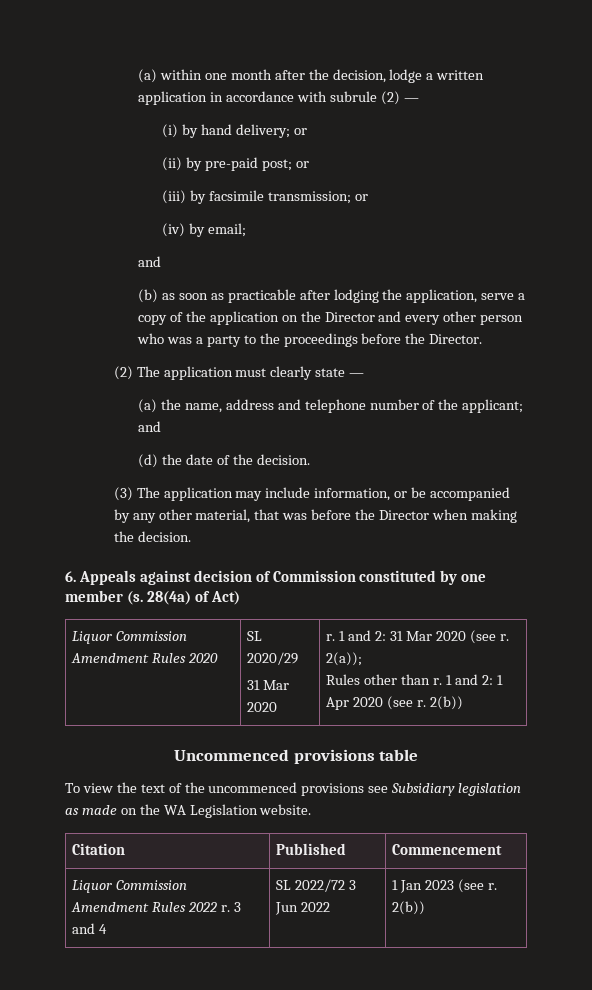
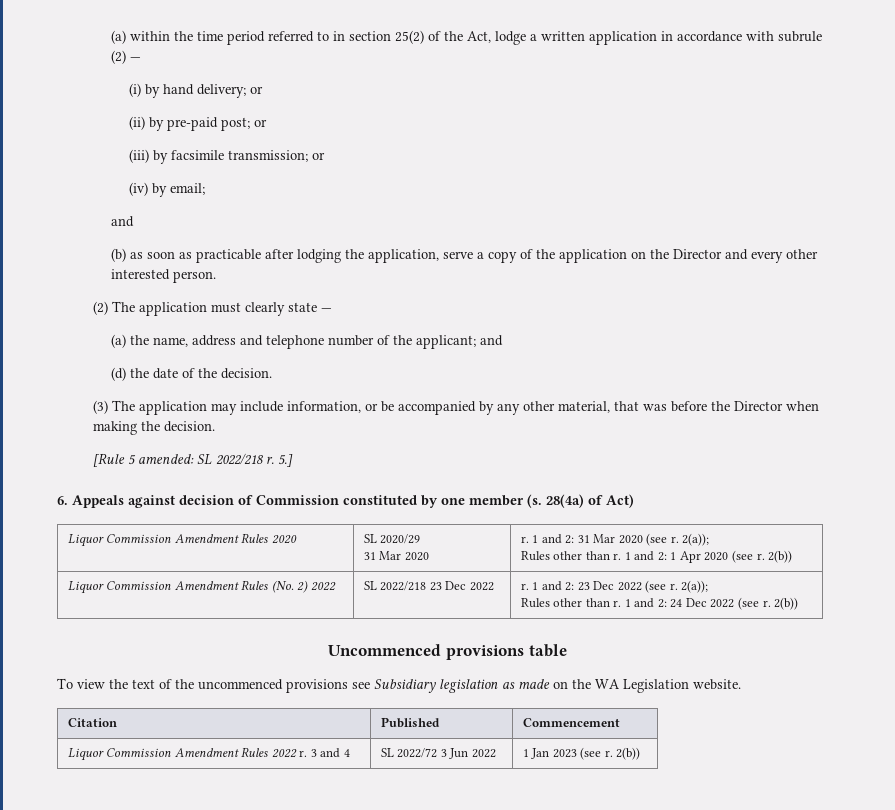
[204,69,386,83] one month after the decision, -> [173,30,491,45] the time period referred to in section 25(2) of the Act,
[480,315,524,325] [137,333,483,347] person who was a party to the proceedings before the Director. -> [110,269,216,283] interested person.
(191, 536) none -> [92,453,293,467] // [Rule 5 amended: SL 2022/218 r. 5.]
(464, 703) none -> [67,580,336,594] [363,581,494,591] [520,580,709,593] [520,597,799,610] // Liquor Commission Amendment Rules (No. 2) 2022 | SL 2022/218 23 Dec 2022 | r. 1 and 2: 23 Dec 2022 (see r. 2(a)); // Rules other than r. 1 and 2: 24 Dec 2022 (see r. 2(b))

